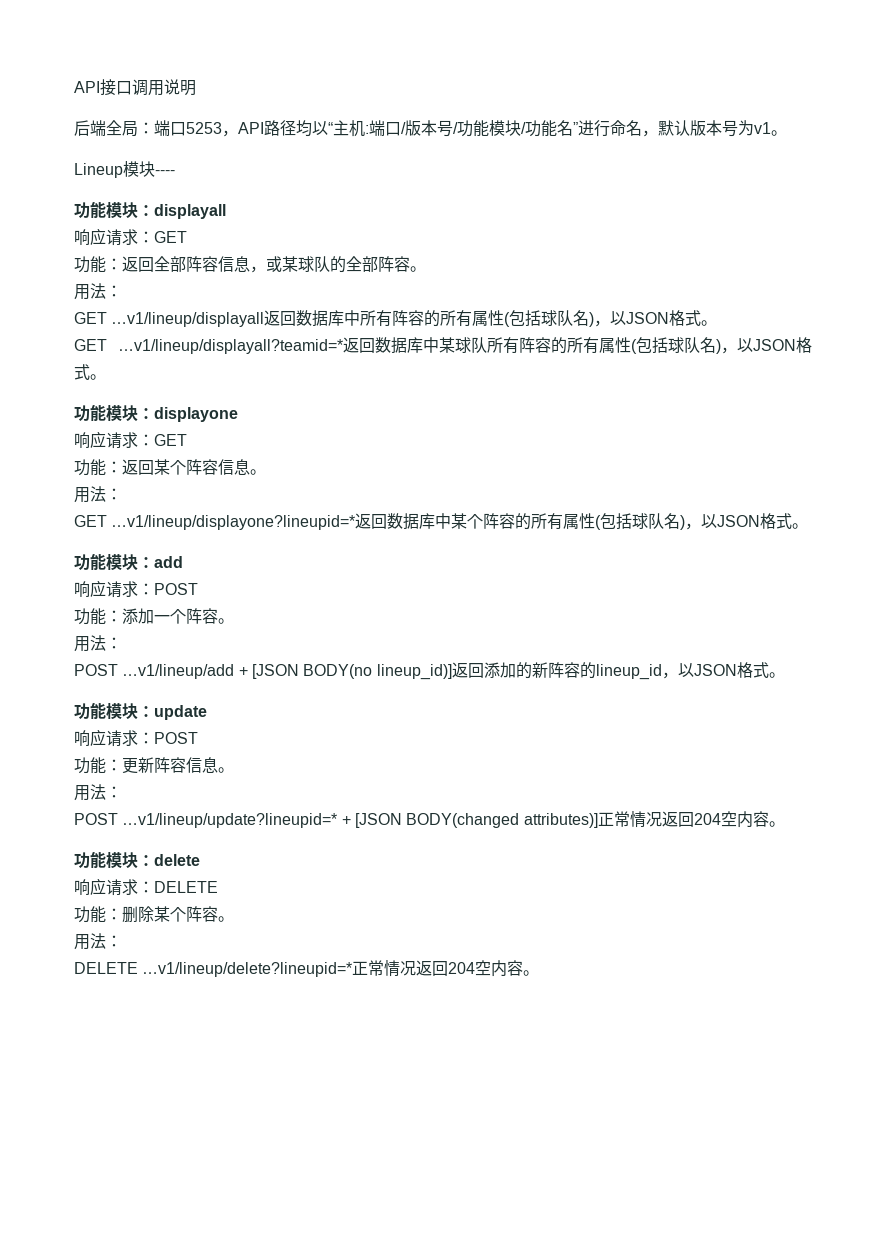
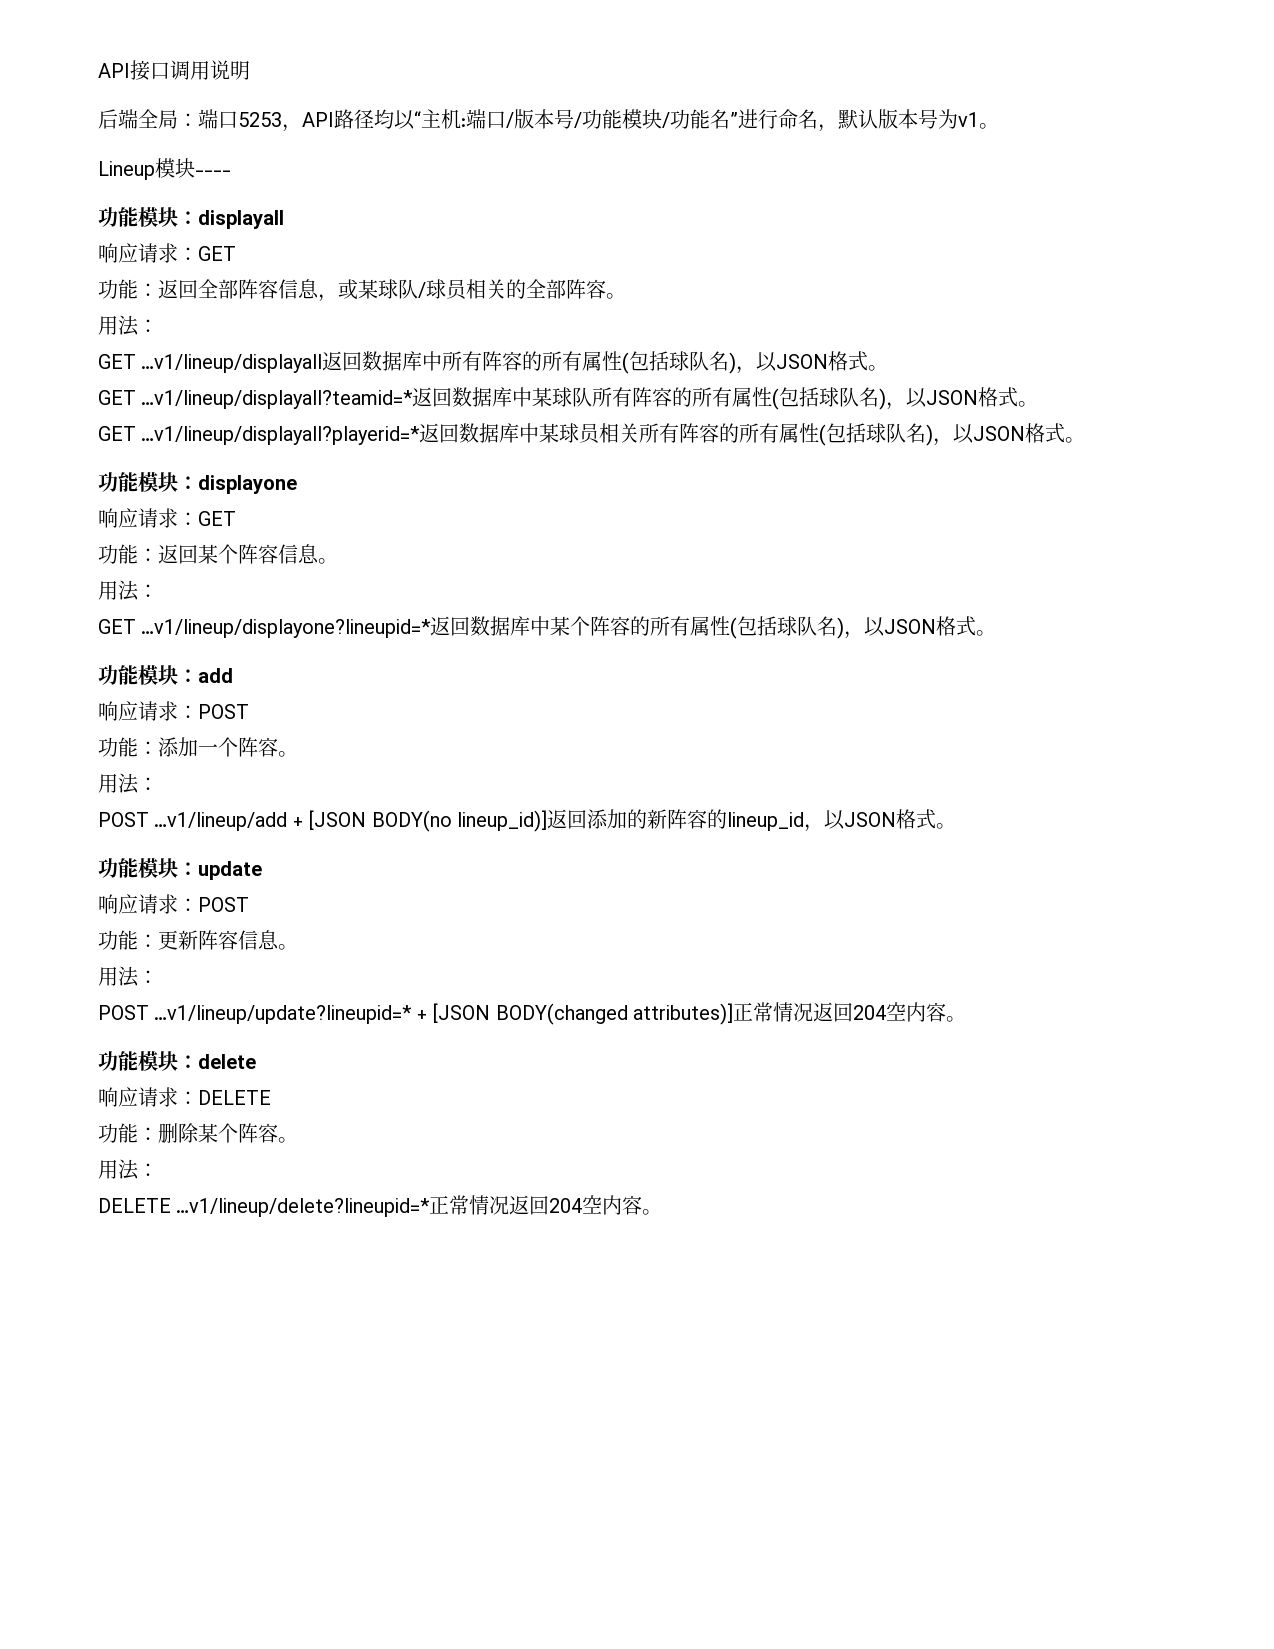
(330, 264) none -> [418,279,506,300] /球员相关
(106, 377) none -> [98,423,1086,446] // GET …v1/lineup/displayall?playerid=*返回数据库中某球员相关所有阵容的所有属性(包括球队名)，以JSON格式。

